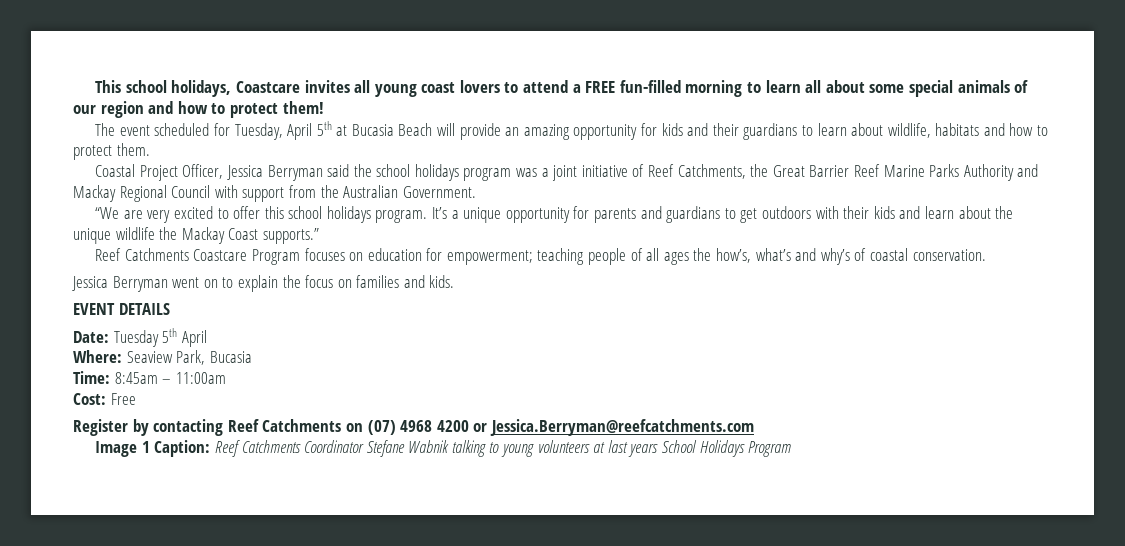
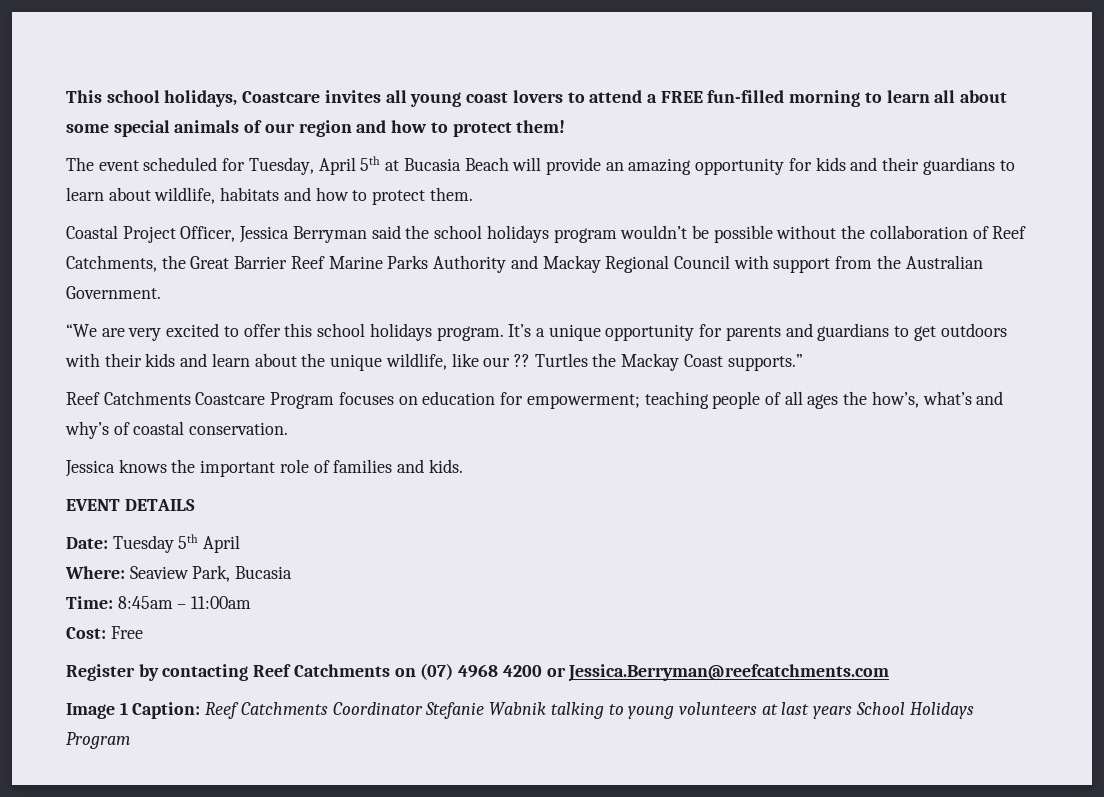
[516,165,628,181] was a joint initiative -> [620,225,968,243] wouldn’t be possible without the collaboration
[115,227,155,240] wildlife -> [385,353,588,370] wildlife, like our ?? Turtles
[112,275,352,292] Berryman went on to explain the focus on -> [118,459,330,477] knows the important role of
[366,440,405,457] Stefane -> [425,702,485,719] Stefanie

